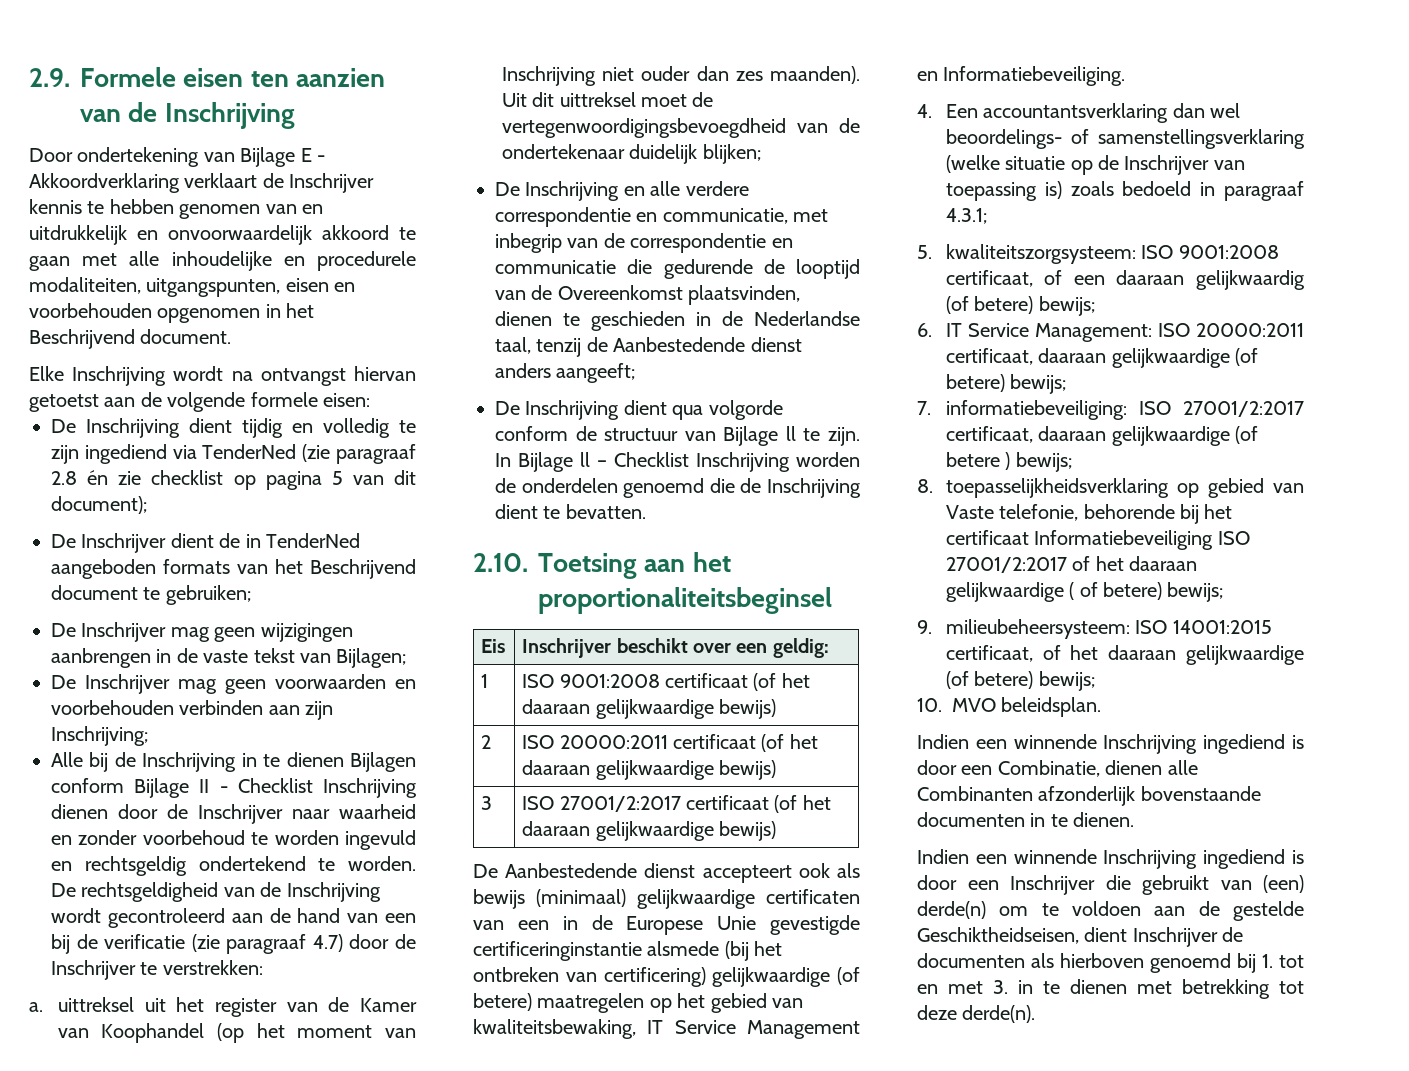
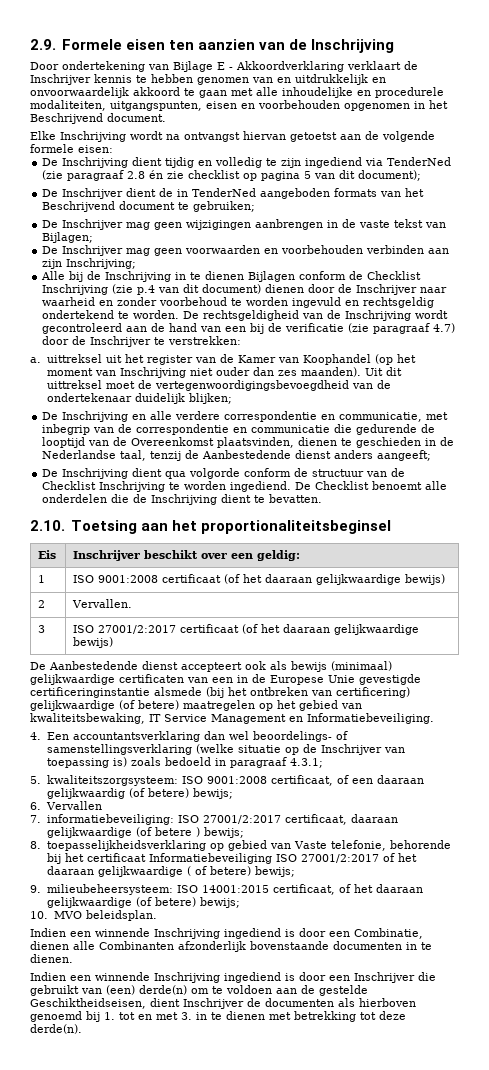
[134,778,417,798] Bijlage II - Checklist Inschrijving -> [349,271,422,280] [42,284,262,295] de Checklist Inschrijving (zie p.4 van dit document)
[723,426,860,446] [495,452,860,472] [495,478,705,498] Bijlage ll te zijn. In Bijlage ll – Checklist Inschrijving worden de onderdelen genoemd -> [391,468,406,477] [42,481,448,492] [42,494,108,503] de Checklist Inschrijving te worden ingediend. De Checklist benoemt alle onderdelen
[522,734,818,752] [522,760,777,780] ISO 20000:2011 certificaat (of het daaraan gelijkwaardige bewijs) -> [72,599,133,608] Vervallen.
[945,323,1304,342] [945,348,1259,368] [945,374,1067,394] IT Service Management: ISO 20000:2011 certificaat, daaraan gelijkwaardige (of betere) bewijs; -> [45,801,102,810] Vervallen

